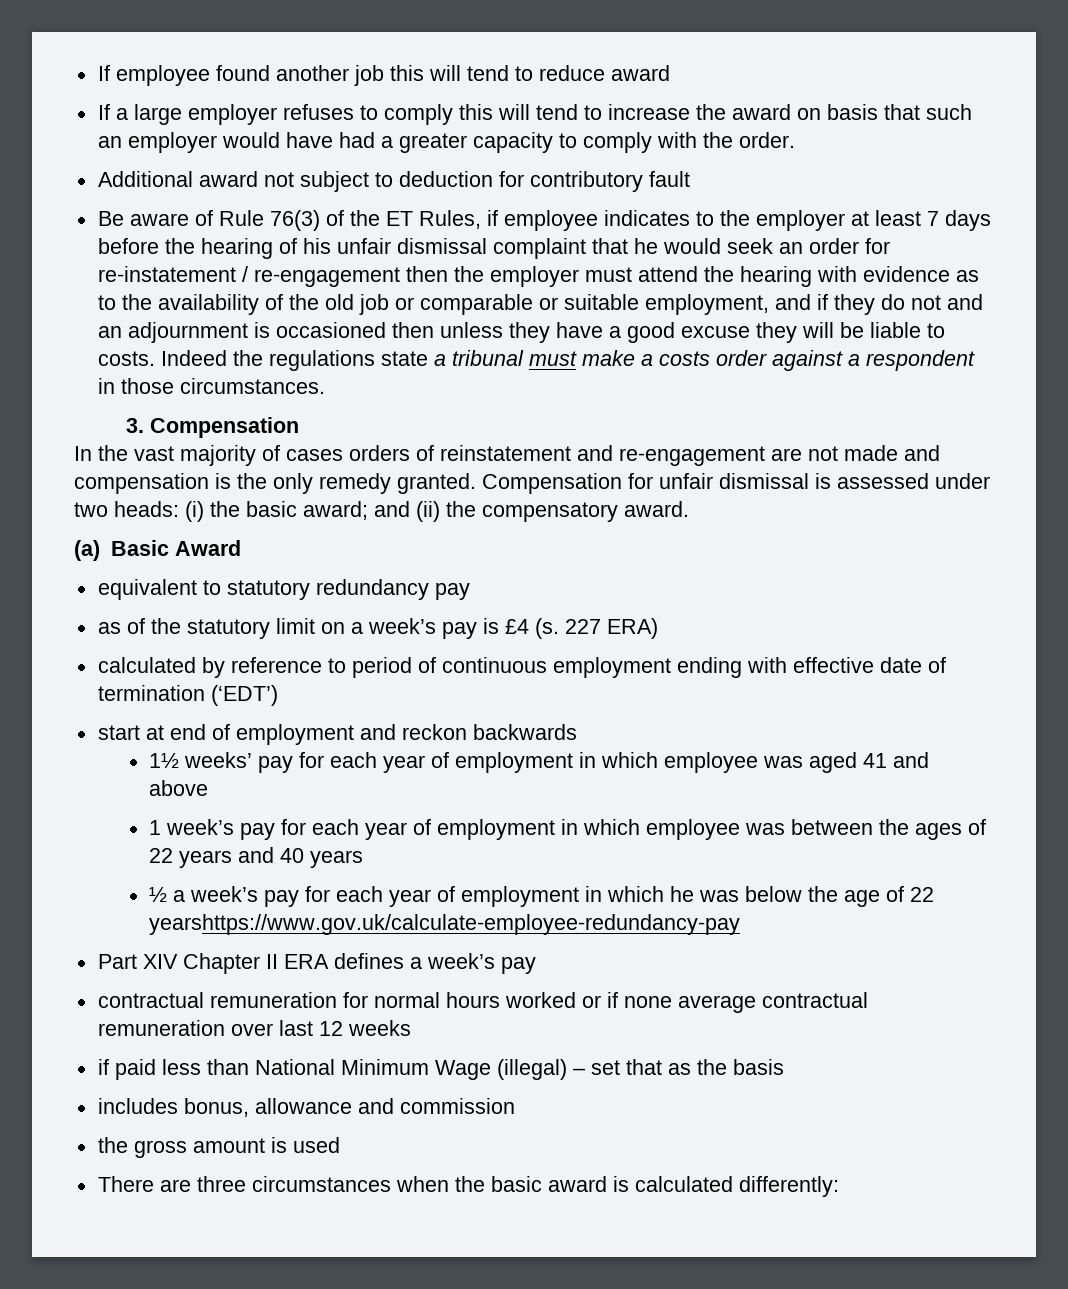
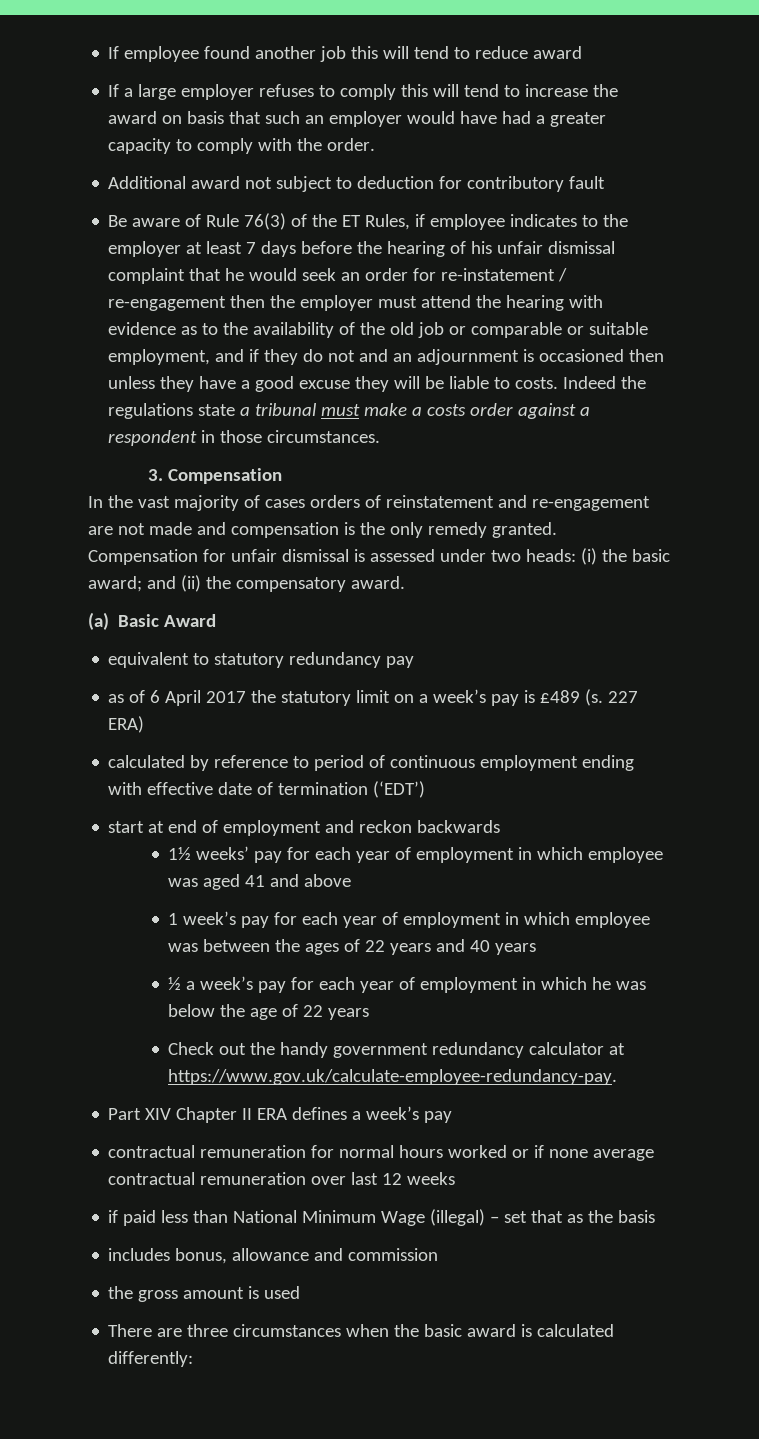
(145, 626) none -> [150,690,247,706] 6 April 2017
[504,619,529,634] £4 -> [540,690,581,703] £489
[149,914,741,935] yearshttps://www.gov.uk/calculate-employee-redundancy-pay -> [328,1008,370,1020] [168,1042,626,1058] [168,1069,618,1085] years // Check out the handy government redundancy calculator at https://www.gov.uk/calculate-employee-redundancy-pay.

